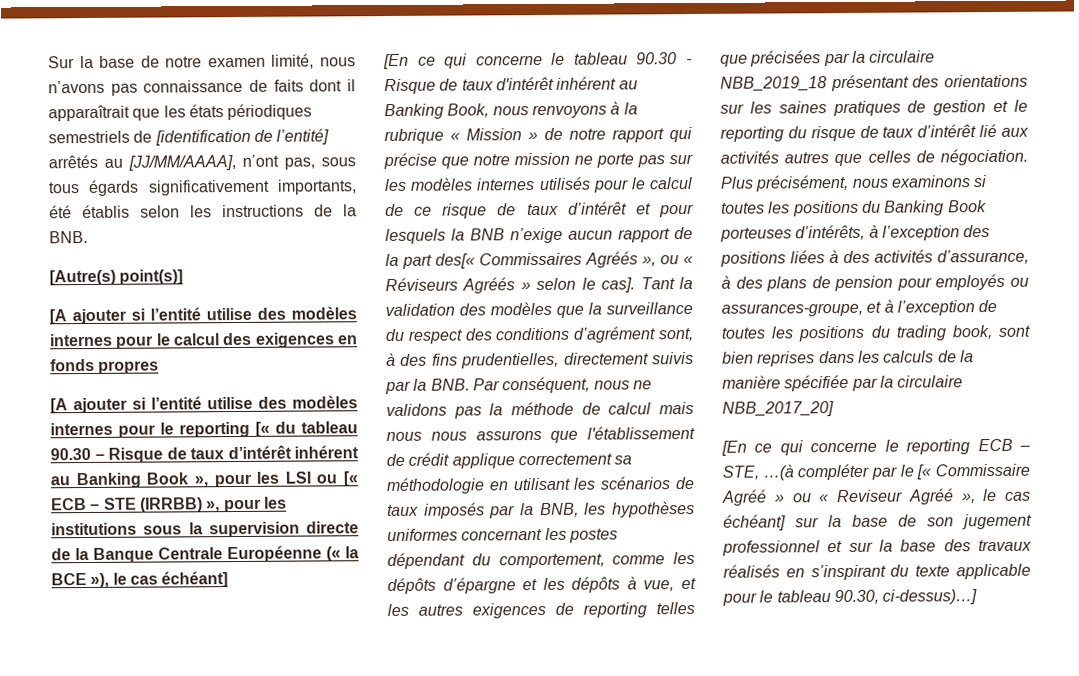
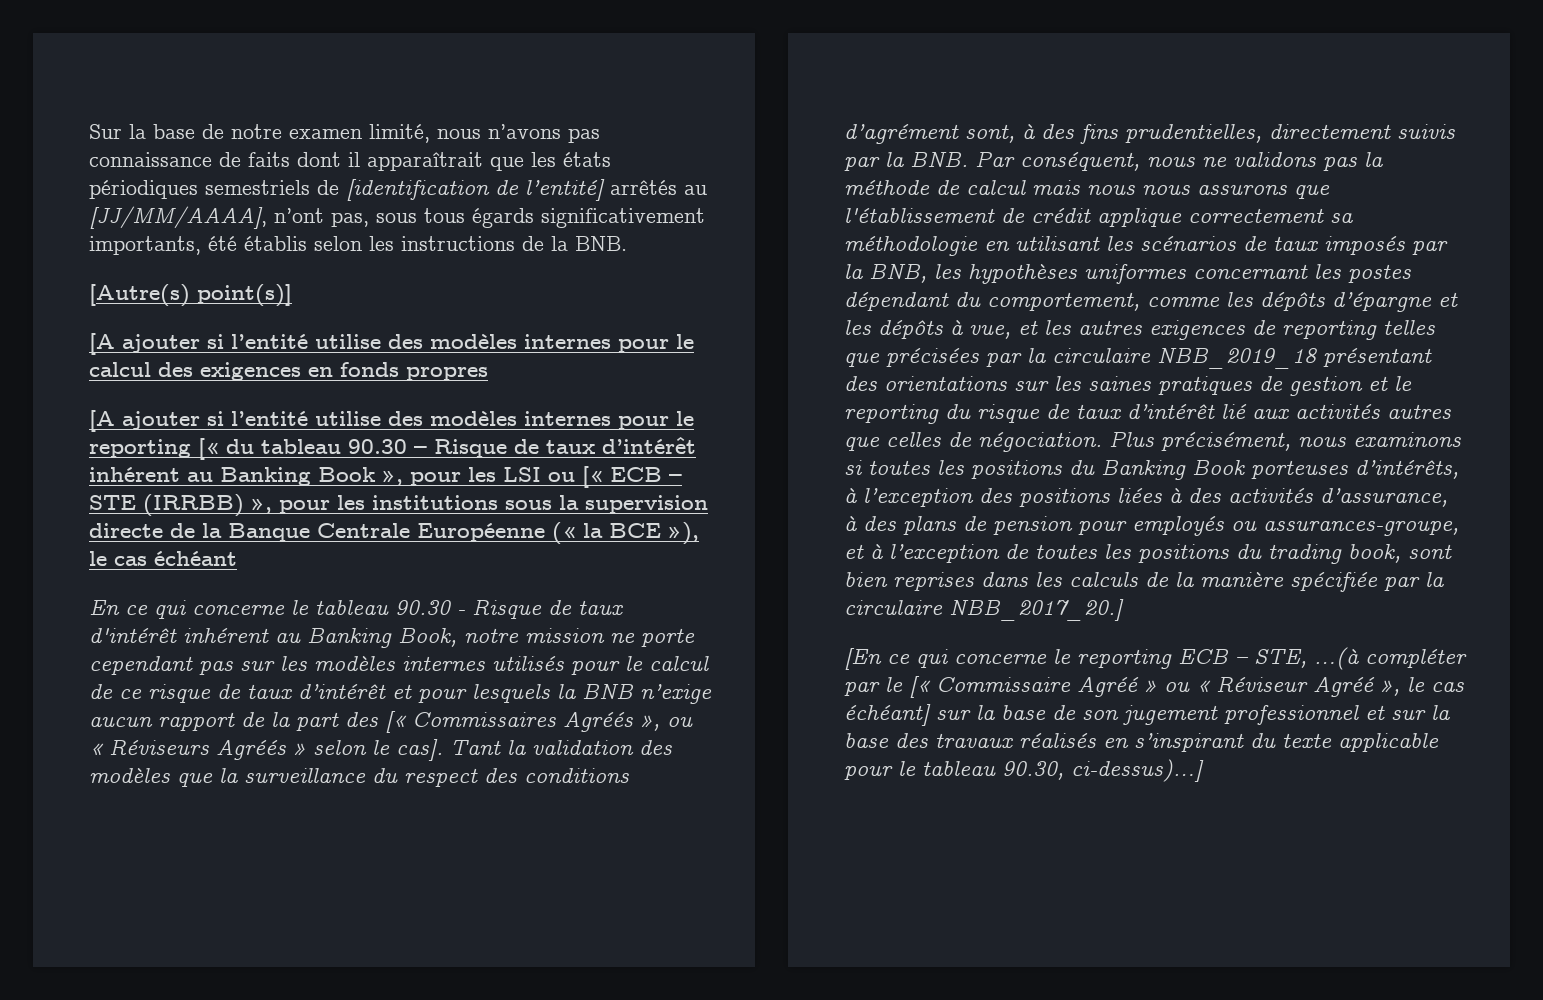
[161,571,229,588] [383,53,409,70] échéant] // [En -> [154,551,237,566] [89,600,120,615] échéant // En
[492,101,638,119] [384,126,692,145] [383,152,469,170] nous renvoyons à la rubrique « Mission » de notre rapport qui précise que -> (457, 637) none
(634, 160) none -> [89,656,193,675] cependant
[435,253,475,269] des[« -> [345,711,407,733] des [«
[722,401,834,417] NBB_2017_20] -> [949,599,1124,621] NBB_2017_20.]
[837,489,903,503] Reviseur -> [1216,676,1308,692] Réviseur

